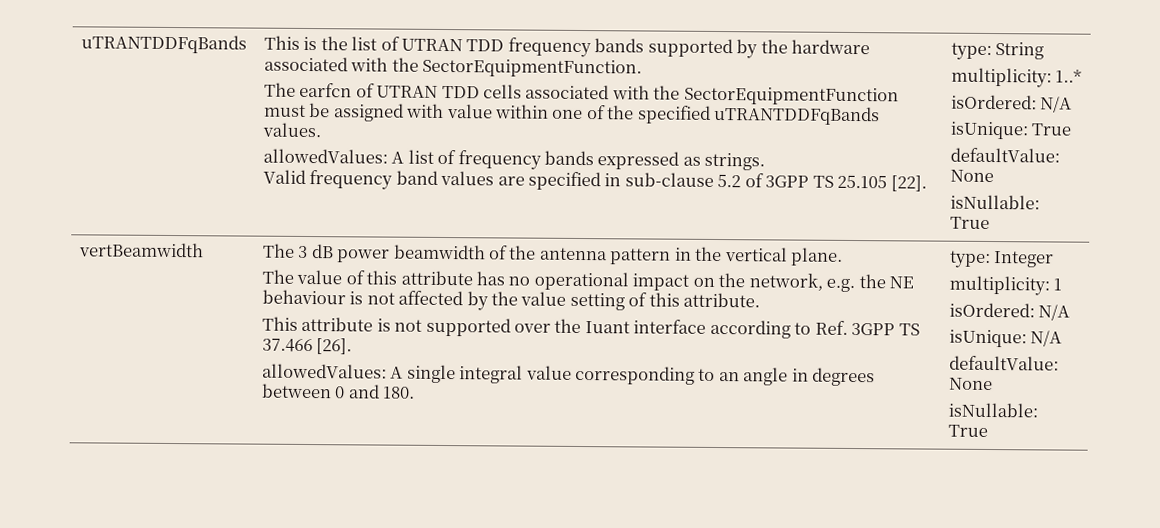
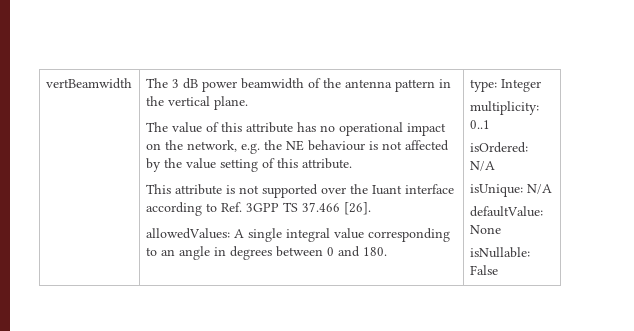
[80,34,247,54] [263,35,871,59] [263,56,643,78] [263,82,899,106] [263,103,881,126] [261,122,322,138] [262,148,766,171] [262,169,927,192] [950,42,1045,61] [950,67,1083,88] [950,94,1073,113] [949,121,1073,140] [949,147,1060,163] [949,169,994,183] [949,194,1040,210] [949,216,990,229] uTRANTDDFqBands | This is the list of UTRAN TDD frequency bands supported by the hardware associated with the SectorEquipmentFunction. // The earfcn of UTRAN TDD cells associated with the SectorEquipmentFunction must be assigned with value within one of the specified uTRANTDDFqBands values. // allowedValues: A list of frequency bands expressed as strings. // Valid frequency band values are specified in sub-clause 5.2 of 3GPP TS 25.105 [22]. | type: String // multiplicity: 1..* // isOrdered: N/A // isUnique: True // defaultValue: None // isNullable: True // -> (45, 83) none
[1053,278,1063,291] 1 -> [469,120,490,129] 0..1
[947,424,988,437] True -> [469,265,498,275] False

